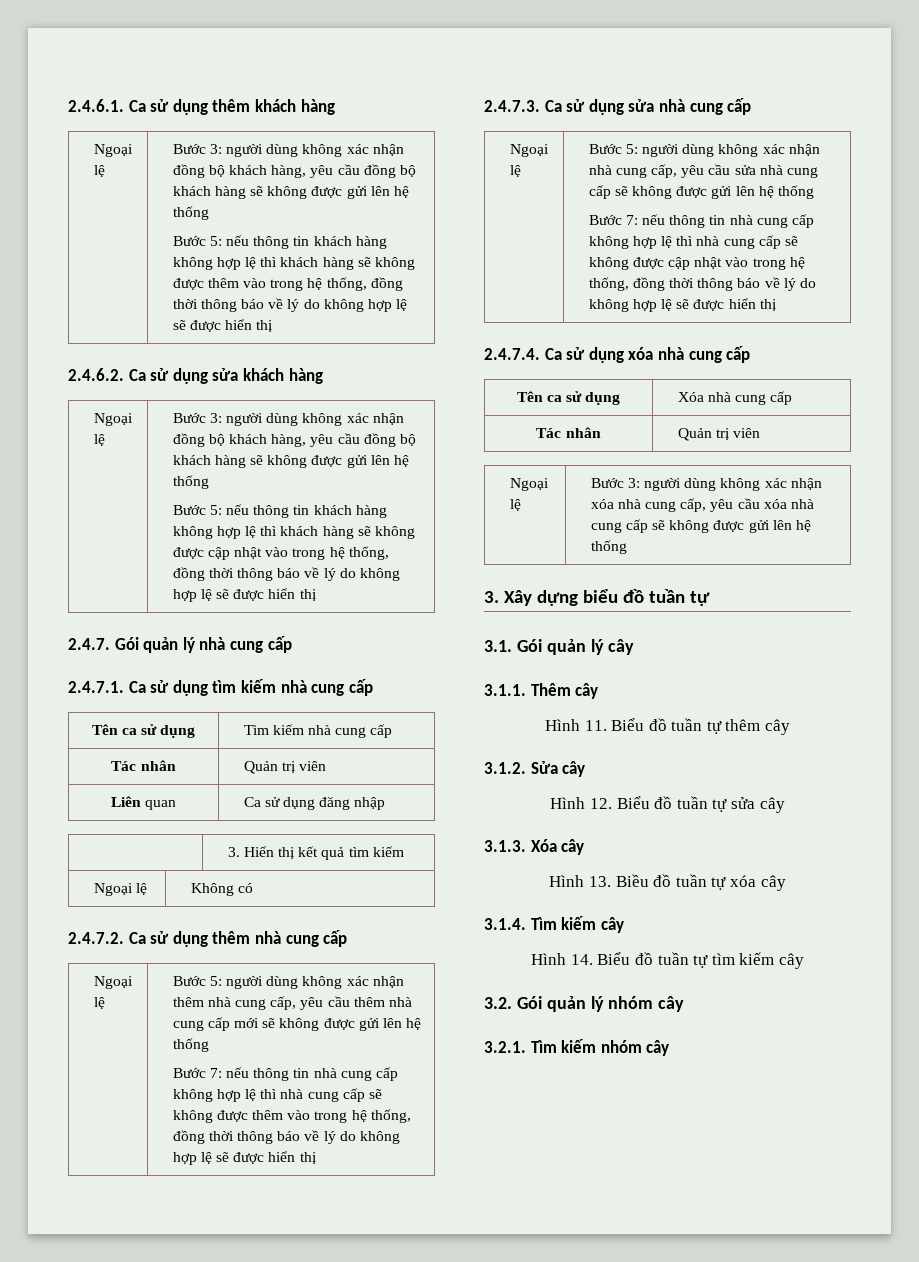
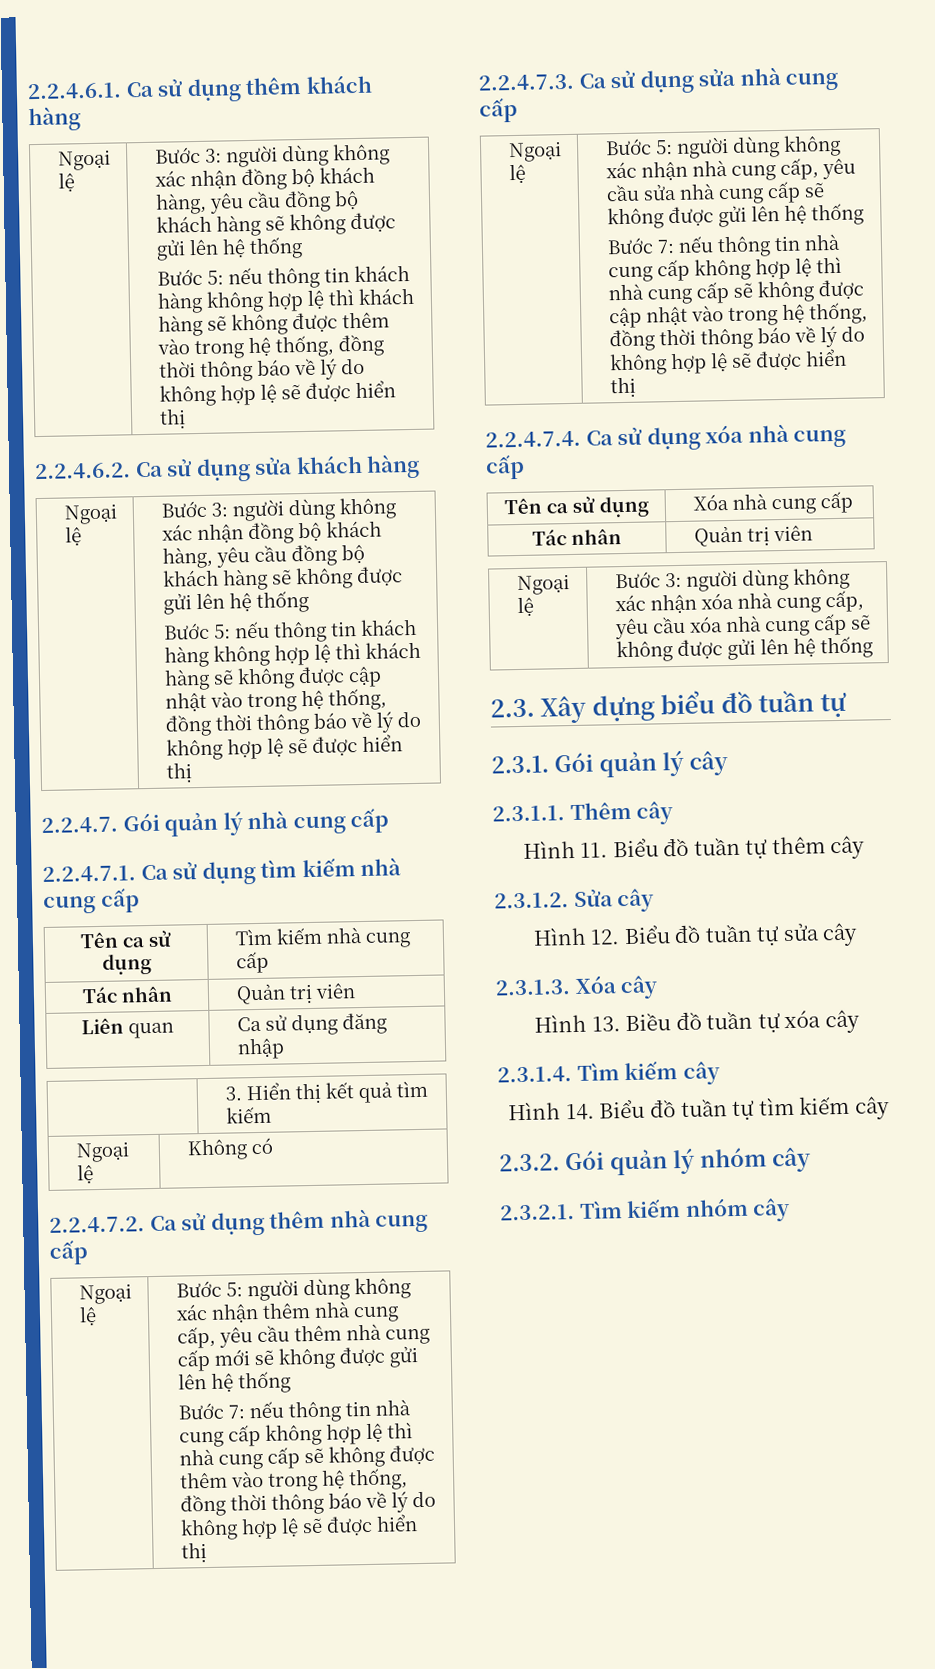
[68,99,124,112] 2.4.6.1. -> [27,82,122,100] 2.2.4.6.1.
[68,368,124,381] 2.4.6.2. -> [34,462,131,480] 2.2.4.6.2.
[68,638,110,650] 2.4.7. -> [41,816,118,834] 2.2.4.7.
[68,681,124,693] 2.4.7.1. -> [42,865,136,883] 2.2.4.7.1.
[68,932,124,944] 2.4.7.2. -> [49,1216,145,1233] 2.2.4.7.2.
[484,100,540,112] 2.4.7.3. -> [478,73,574,91] 2.2.4.7.3.
[484,348,540,360] 2.4.7.4. -> [485,430,581,448] 2.2.4.7.4.
[484,591,499,603] 3. -> [490,698,535,718] 2.3.
[484,640,512,652] 3.1. -> [491,755,549,774] 2.3.1.
[484,684,526,696] 3.1.1. -> [492,805,565,822] 2.3.1.1.
[484,762,526,774] 3.1.2. -> [494,892,569,909] 2.3.1.2.
[484,840,526,852] 3.1.3. -> [495,979,571,996] 2.3.1.3.
[484,918,526,930] 3.1.4. -> [497,1066,572,1083] 2.3.1.4.
[484,997,512,1009] 3.2. -> [499,1153,560,1172] 2.3.2.
[484,1041,526,1053] 3.2.1. -> [499,1204,575,1221] 2.3.2.1.

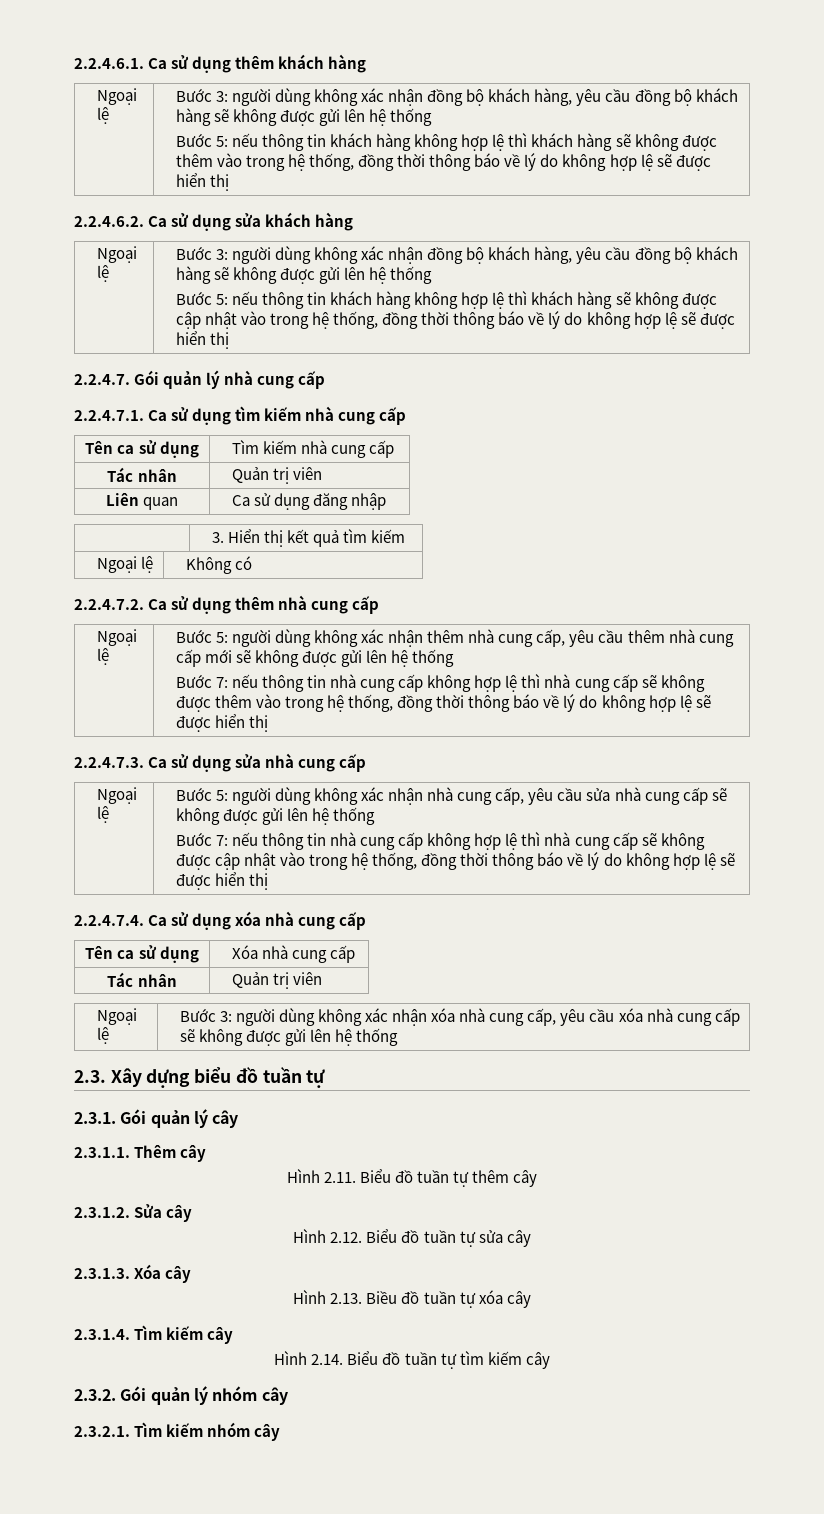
[580,842,609,858] 11. -> [323,1172,356,1183] 2.11.
[590,929,621,945] 12. -> [330,1232,363,1243] 2.12.
[591,1016,621,1032] 13. -> [330,1293,363,1304] 2.13.
[565,1103,595,1121] 14. -> [311,1354,344,1365] 2.14.

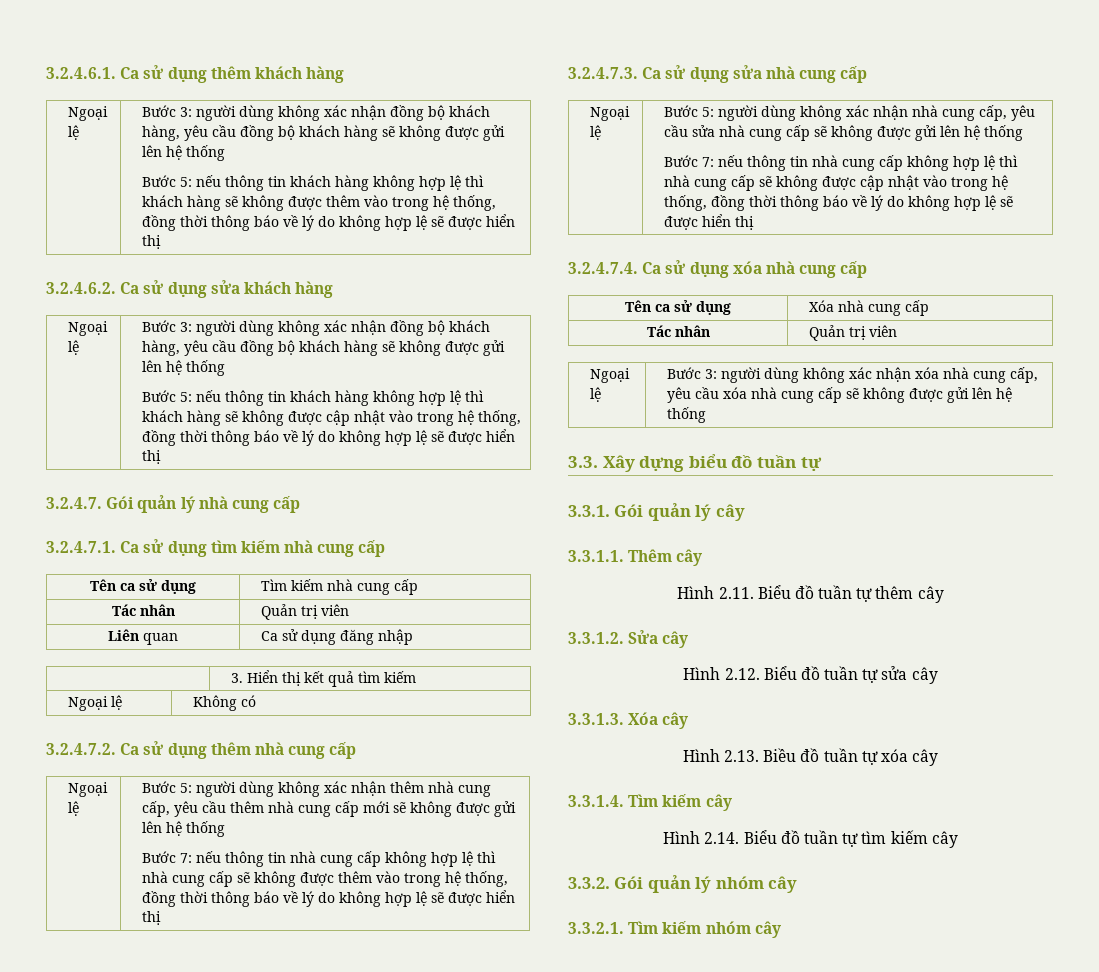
[74,58,144,69] 2.2.4.6.1. -> [46,67,116,79] 3.2.4.6.1.
[74,216,144,227] 2.2.4.6.2. -> [46,282,116,294] 3.2.4.6.2.
[74,374,130,385] 2.2.4.7. -> [46,497,102,509] 3.2.4.7.
[74,410,144,421] 2.2.4.7.1. -> [46,541,116,553] 3.2.4.7.1.
[74,599,144,610] 2.2.4.7.2. -> [46,743,116,755] 3.2.4.7.2.
[74,757,144,768] 2.2.4.7.3. -> [568,67,638,79] 3.2.4.7.3.
[74,915,144,926] 2.2.4.7.4. -> [568,262,638,274] 3.2.4.7.4.
[74,1070,106,1083] 2.3. -> [568,456,598,468] 3.3.
[74,1112,116,1124] 2.3.1. -> [568,505,610,517] 3.3.1.
[74,1147,130,1158] 2.3.1.1. -> [568,550,624,562] 3.3.1.1.
[74,1207,130,1218] 2.3.1.2. -> [568,632,624,644] 3.3.1.2.
[74,1268,130,1279] 2.3.1.3. -> [568,713,624,725] 3.3.1.3.
[74,1329,130,1340] 2.3.1.4. -> [568,795,624,807] 3.3.1.4.
[74,1389,116,1401] 2.3.2. -> [568,877,610,889] 3.3.2.
[74,1426,130,1437] 2.3.2.1. -> [568,922,624,934] 3.3.2.1.

